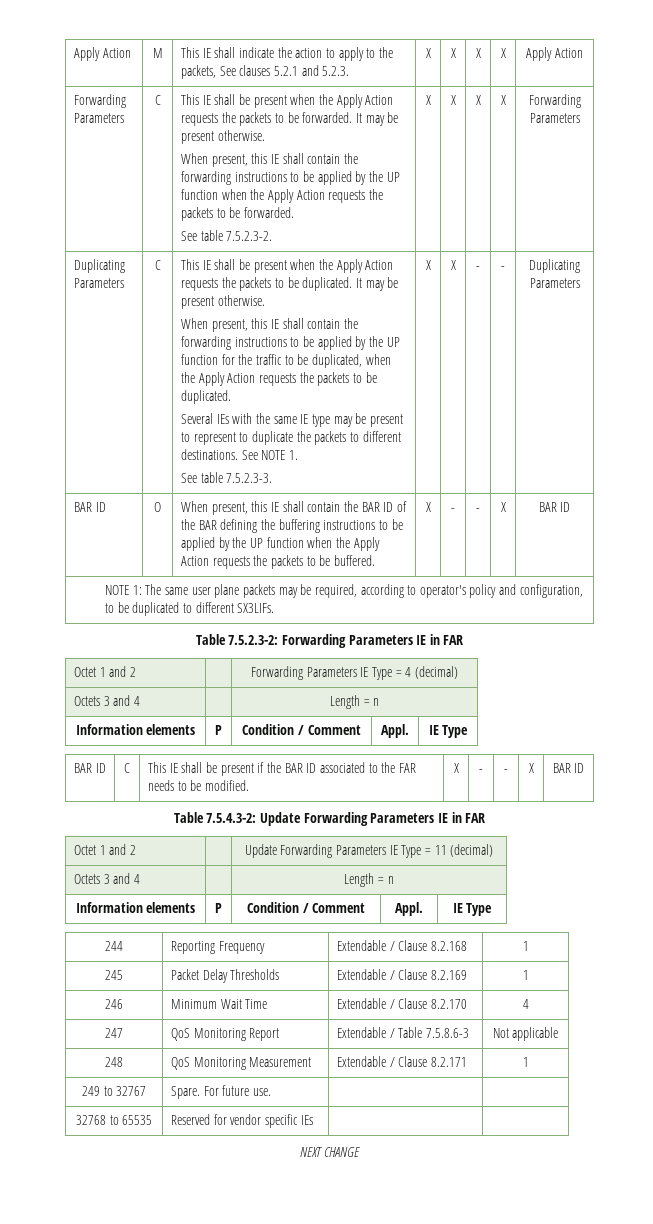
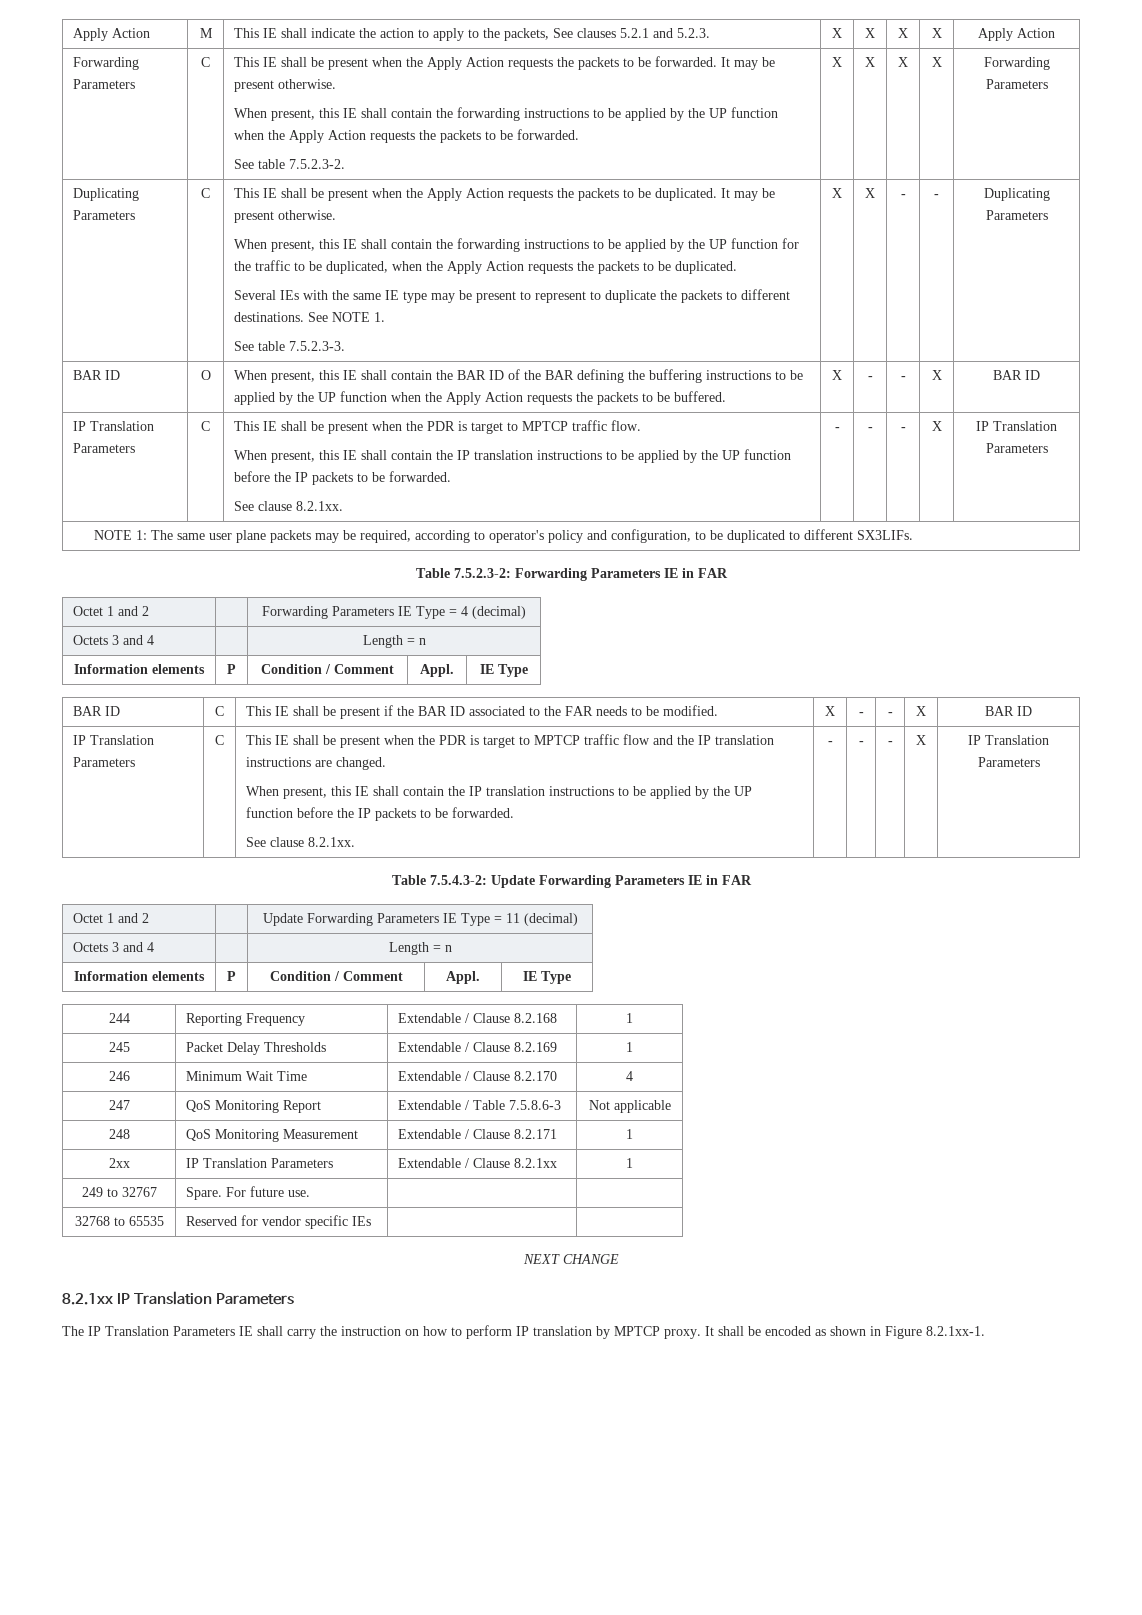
(571, 507) none -> [73,421,155,431] [73,443,136,453] [201,421,210,431] [234,420,642,434] [234,449,792,463] [234,471,452,485] [234,501,344,511] [834,427,840,431] [867,427,873,431] [900,427,906,431] [931,421,942,431] [976,421,1057,431] [985,443,1048,453] // IP Translation Parameters | C | This IE shall be present when the PDR is target to MPTCP traffic flow. // When present, this IE shall contain the IP translation instructions to be applied by the UP function before the IP packets to be forwarded. // See clause 8.2.1xx. | - | - | - | X | IP Translation Parameters
(585, 768) none -> [73,735,155,745] [73,757,136,767] [215,735,224,745] [246,734,775,748] [246,757,387,770] [246,786,753,799] [246,807,515,821] [246,837,356,847] [827,741,833,745] [858,741,864,745] [887,741,893,745] [916,735,926,745] [968,735,1049,745] [977,757,1040,767] // IP Translation Parameters | C | This IE shall be present when the PDR is target to MPTCP traffic flow and the IP translation instructions are changed. // When present, this IE shall contain the IP translation instructions to be applied by the UP function before the IP packets to be forwarded. // See clause 8.2.1xx. | - | - | - | X | IP Translation Parameters
(529, 1062) none -> [108,1158,130,1168] [186,1158,334,1168] [398,1158,558,1168] [626,1158,633,1168] // 2xx | IP Translation Parameters | Extendable / Clause 8.2.1xx | 1
(360, 1152) none -> [62,1291,294,1305] [62,1325,985,1339] // 8.2.1xx IP Translation Parameters // The IP Translation Parameters IE shall carry the instruction on how to perform IP translation by MPTCP proxy. It shall be encoded as shown in Figure 8.2.1xx-1.

